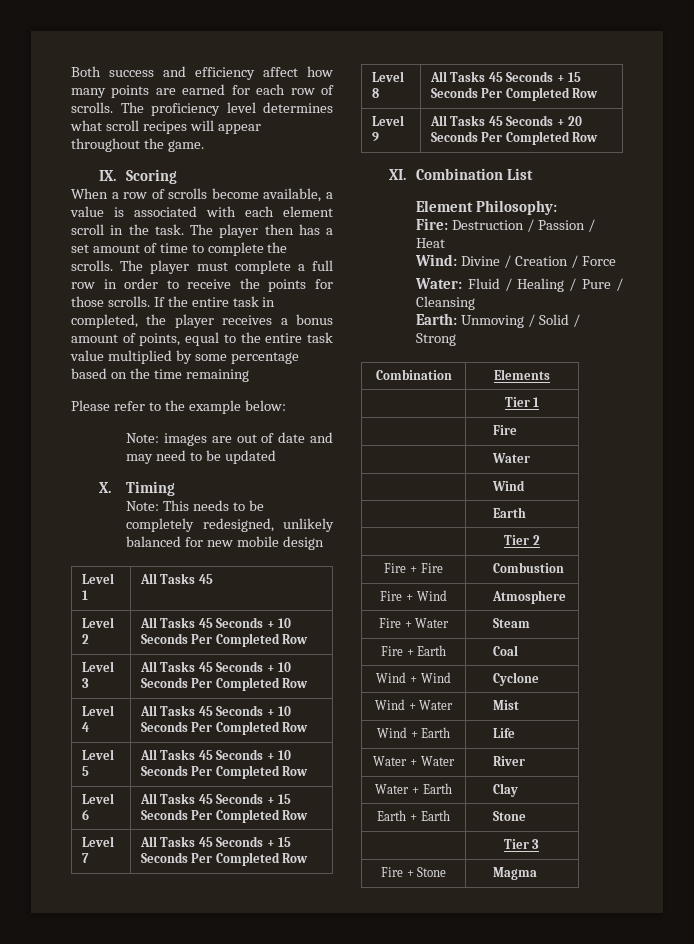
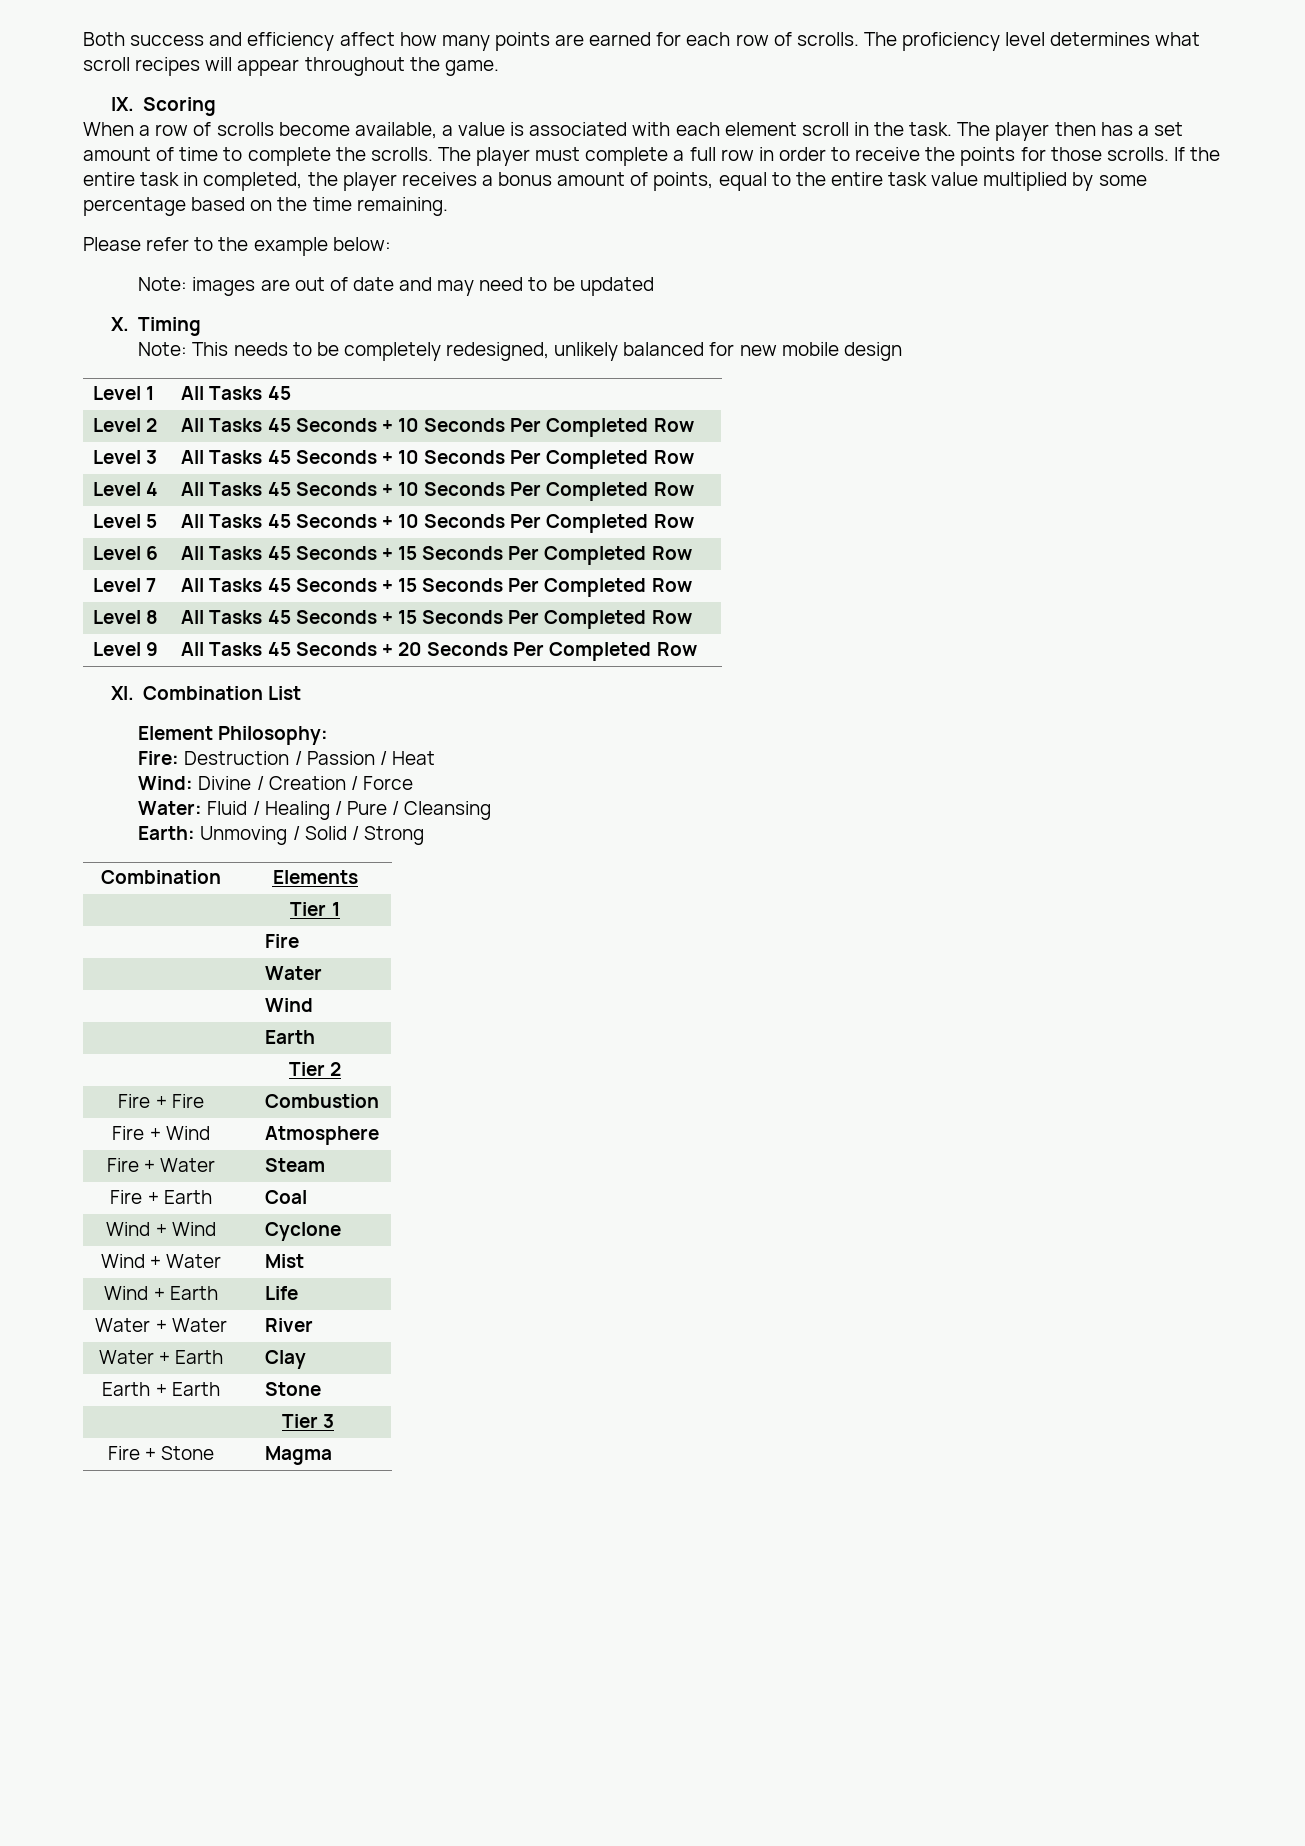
[185,369,249,382] remaining -> [356,197,448,216] remaining.

